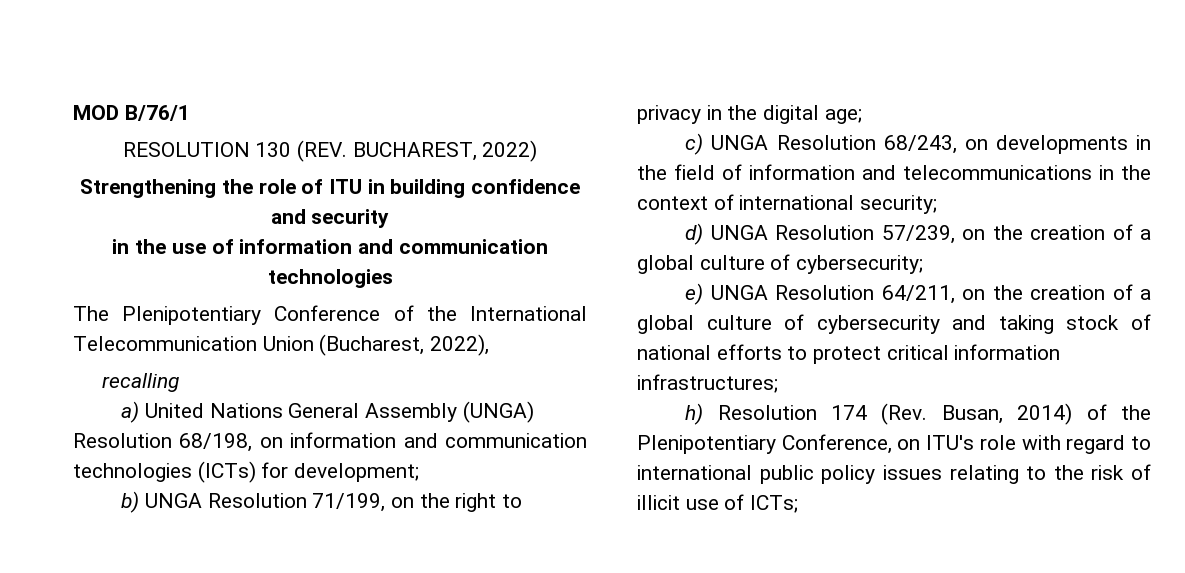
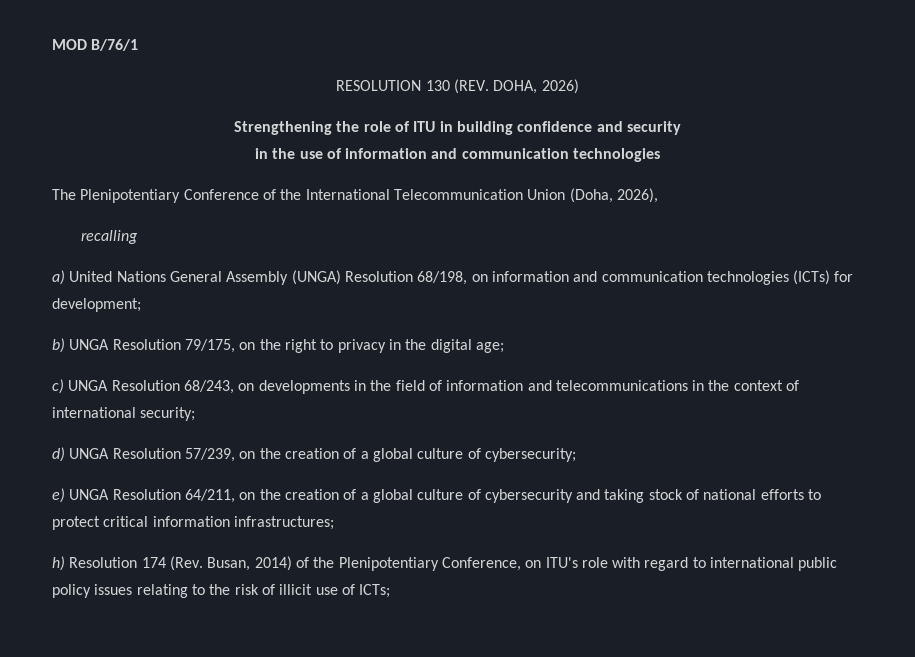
[352,140,538,162] BUCHAREST, 2022) -> [493,79,579,94] DOHA, 2026)
[319,334,490,356] (Bucharest, 2022), -> [569,188,658,203] (Doha, 2026),
[312,493,386,512] 71/199, -> [184,339,235,353] 79/175,

